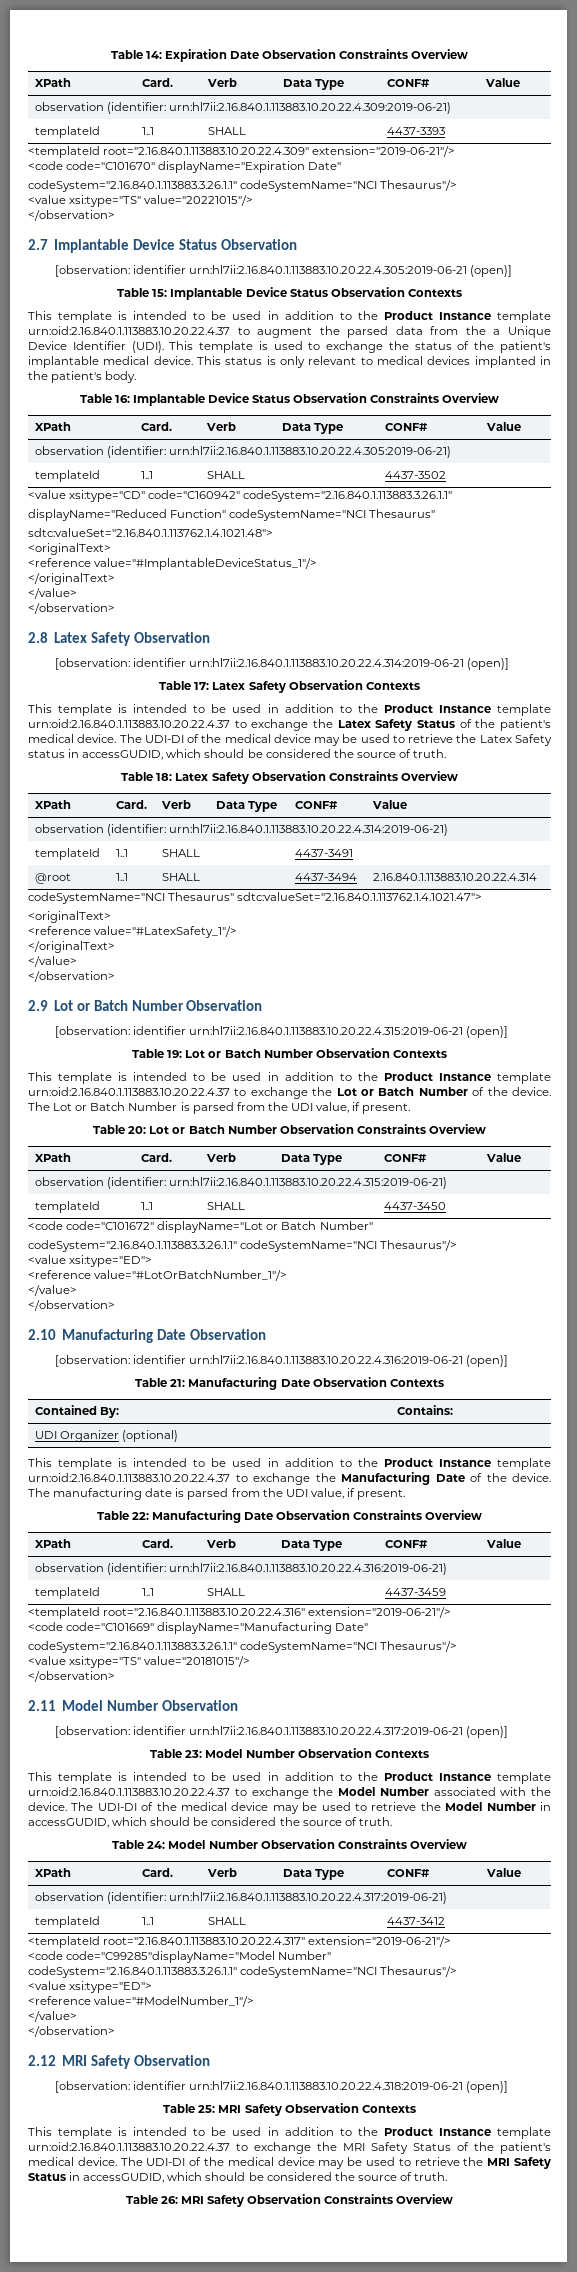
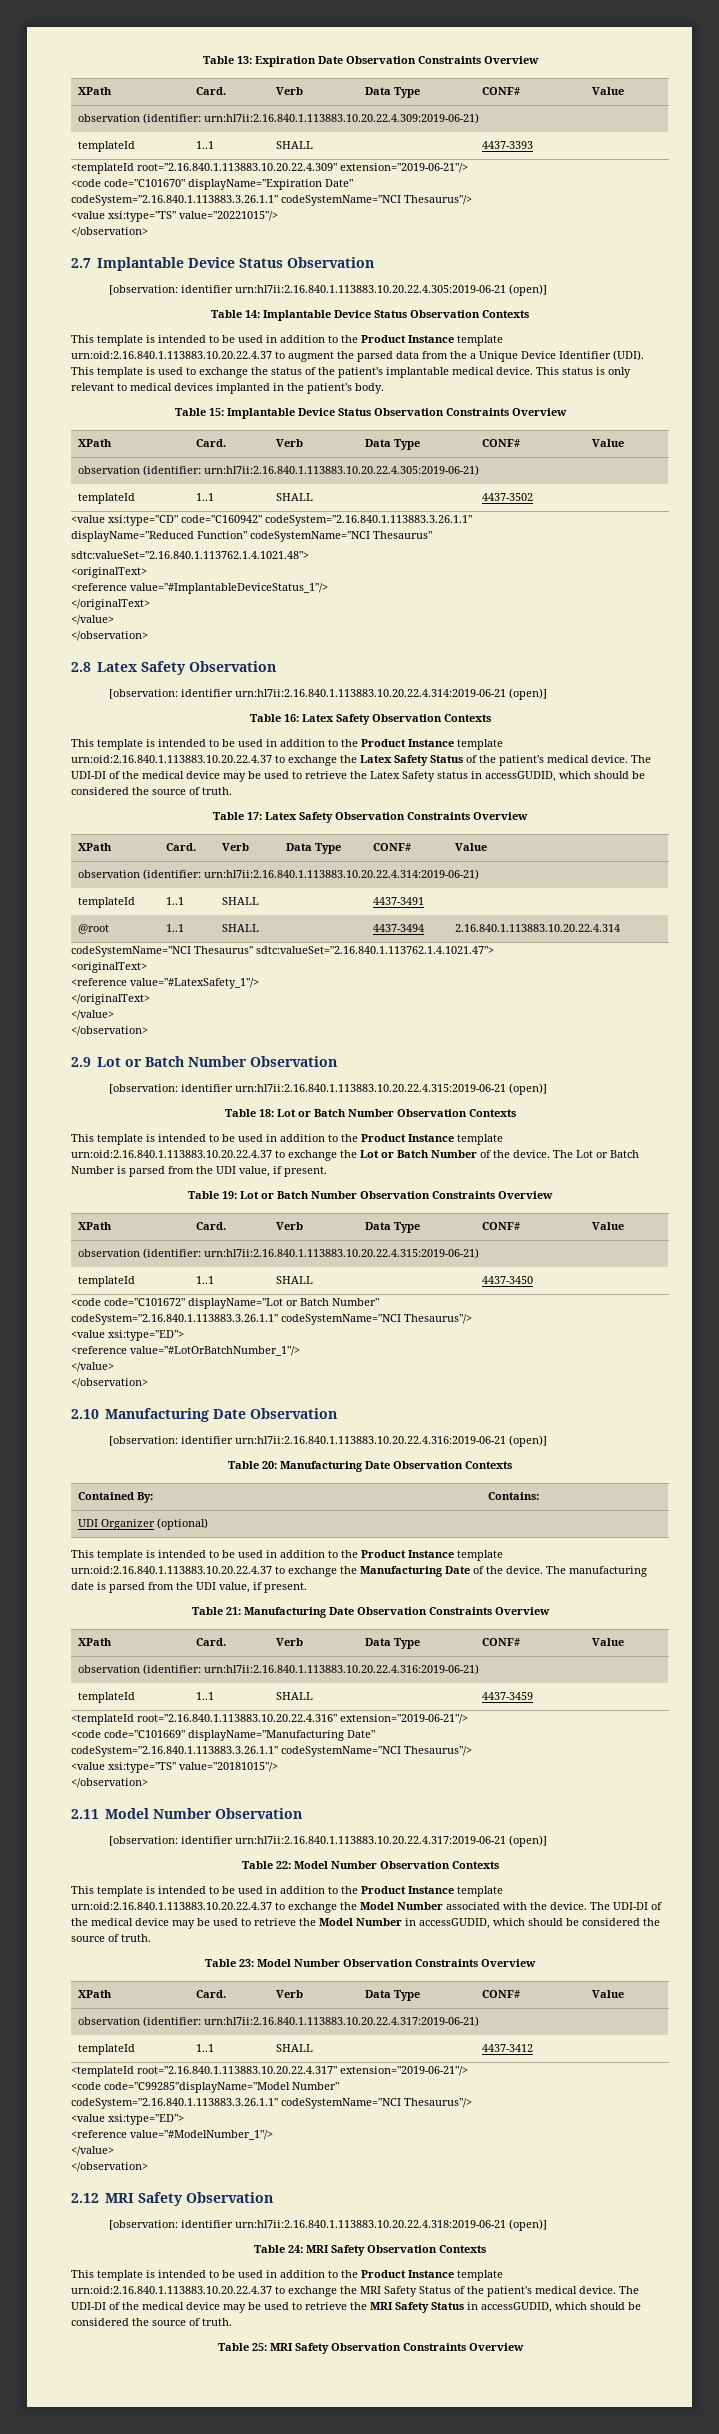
[110,50,162,59] Table 14: -> [202,56,252,64] Table 13:
[152,289,168,297] 15: -> [245,310,260,318] 14:
[114,395,130,403] 16: -> [208,408,224,416] 15:
[194,682,210,690] 17: -> [283,714,299,722] 16:
[156,773,173,781] 18: -> [247,812,262,820] 17:
[167,1050,183,1058] 19: -> [258,1109,274,1117] 18:
[128,1126,147,1134] 20: -> [222,1191,237,1199] 19:
[170,1379,186,1387] 21: -> [262,1461,277,1469] 20:
[131,1512,149,1520] 22: -> [225,1607,241,1615] 21:
[185,1750,203,1758] 23: -> [275,1861,291,1869] 22:
[147,1841,166,1849] 24: -> [239,1959,254,1967] 23:
[198,2105,216,2113] 25: -> [288,2245,303,2253] 24:
[160,2196,178,2204] 26: -> [251,2343,267,2351] 25:

